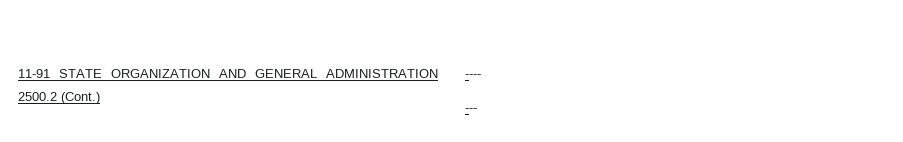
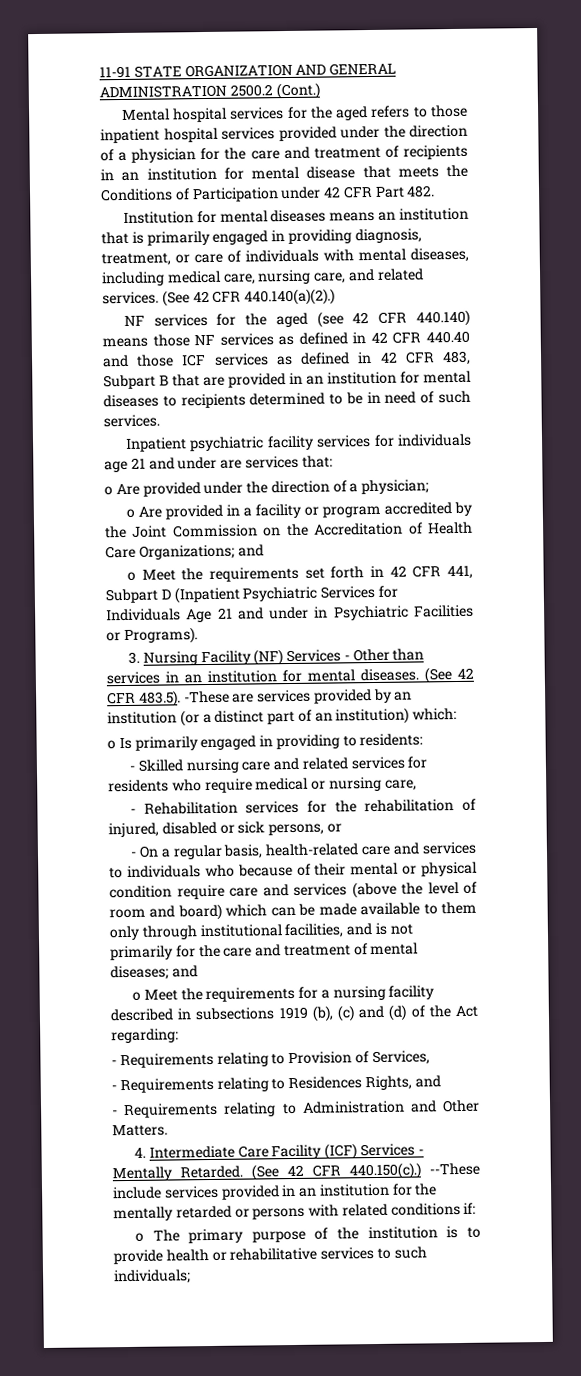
[465,74,481,78] [465,108,477,112] ---- // --- -> [121,104,468,123] [100,124,468,144] [100,144,468,163] [100,164,468,181] [100,185,436,203] [122,207,469,224] [101,228,422,246] [101,247,469,267] [101,268,424,287] [102,288,336,307] [123,309,470,328] [102,330,470,348] [102,350,472,368] [103,370,471,390] [103,390,471,409] [103,414,160,428] [124,433,472,452] [104,455,333,473] [104,479,430,497] [125,501,472,520] [105,521,473,539] [105,544,264,560] [126,565,474,582] [105,585,398,604] [106,604,474,623] [106,627,198,645] [127,648,425,666] [106,667,474,685] [107,688,413,707] [107,707,458,727] [107,733,424,751] [128,756,428,774] [108,776,417,794] [129,798,476,815] [108,821,342,838] [129,841,477,860] [109,861,477,879] [109,881,477,900] [109,901,478,921] [109,922,413,941] [110,942,419,961] [110,965,198,981] [131,985,435,1003] [110,1004,478,1022] [111,1028,179,1044] [111,1050,430,1069] [111,1075,441,1094] [112,1099,480,1119] [112,1124,168,1137] [133,1143,424,1160] [112,1162,480,1182] [112,1183,438,1200] [113,1202,477,1222] [134,1226,481,1244] [113,1246,427,1265] [113,1269,191,1285] Mental hospital services for the aged refers to those inpatient hospital services provided under the direction of a physician for the care and treatment of recipients in an institution for mental disease that meets the Conditions of Participation under 42 CFR Part 482. // Institution for mental diseases means an institution that is primarily engaged in providing diagnosis, treatment, or care of individuals with mental diseases, including medical care, nursing care, and related services. (See 42 CFR 440.140(a)(2).) // NF services for the aged (see 42 CFR 440.140) means those NF services as defined in 42 CFR 440.40 and those ICF services as defined in 42 CFR 483, Subpart B that are provided in an institution for mental diseases to recipients determined to be in need of such services. // Inpatient psychiatric facility services for individuals age 21 and under are services that: // o Are provided under the direction of a physician; // o Are provided in a facility or program accredited by the Joint Commission on the Accreditation of Health Care Organizations; and // o Meet the requirements set forth in 42 CFR 441, Subpart D (Inpatient Psychiatric Services for Individuals Age 21 and under in Psychiatric Facilities or Programs). // 3. Nursing Facility (NF) Services - Other than services in an institution for mental diseases. (See 42 CFR 483.5). -These are services provided by an institution (or a distinct part of an institution) which: // o Is primarily engaged in providing to residents: // - Skilled nursing care and related services for residents who require medical or nursing care, // - Rehabilitation services for the rehabilitation of injured, disabled or sick persons, or // - On a regular basis, health-related care and services to individuals who because of their mental or physical condition require care and services (above the level of room and board) which can be made available to them only through institutional facilities, and is not primarily for the care and treatment of mental diseases; and // o Meet the requirements for a nursing facility described in subsections 1919 (b), (c) and (d) of the Act regarding: // - Requirements relating to Provision of Services, // - Requirements relating to Residences Rights, and // - Requirements relating to Administration and Other Matters. // 4. Intermediate Care Facility (ICF) Services - Mentally Retarded. (See 42 CFR 440.150(c).) --These include services provided in an institution for the mentally retarded or persons with related conditions if: // o The primary purpose of the institution is to provide health or rehabilitative services to such individuals;

